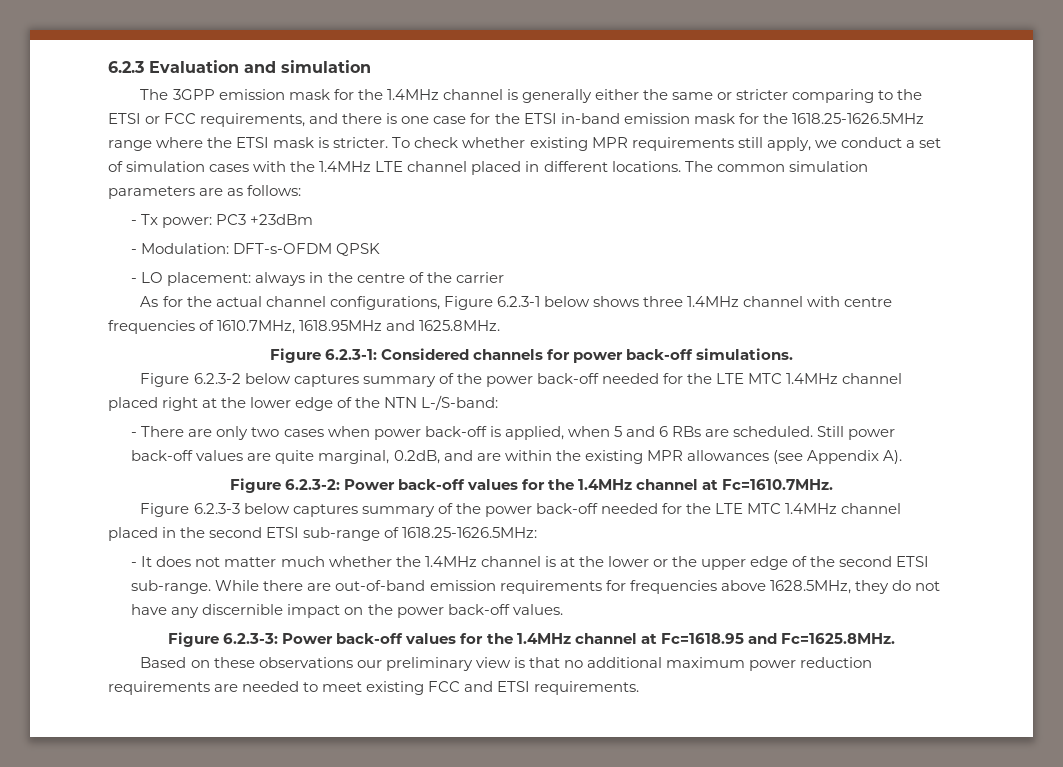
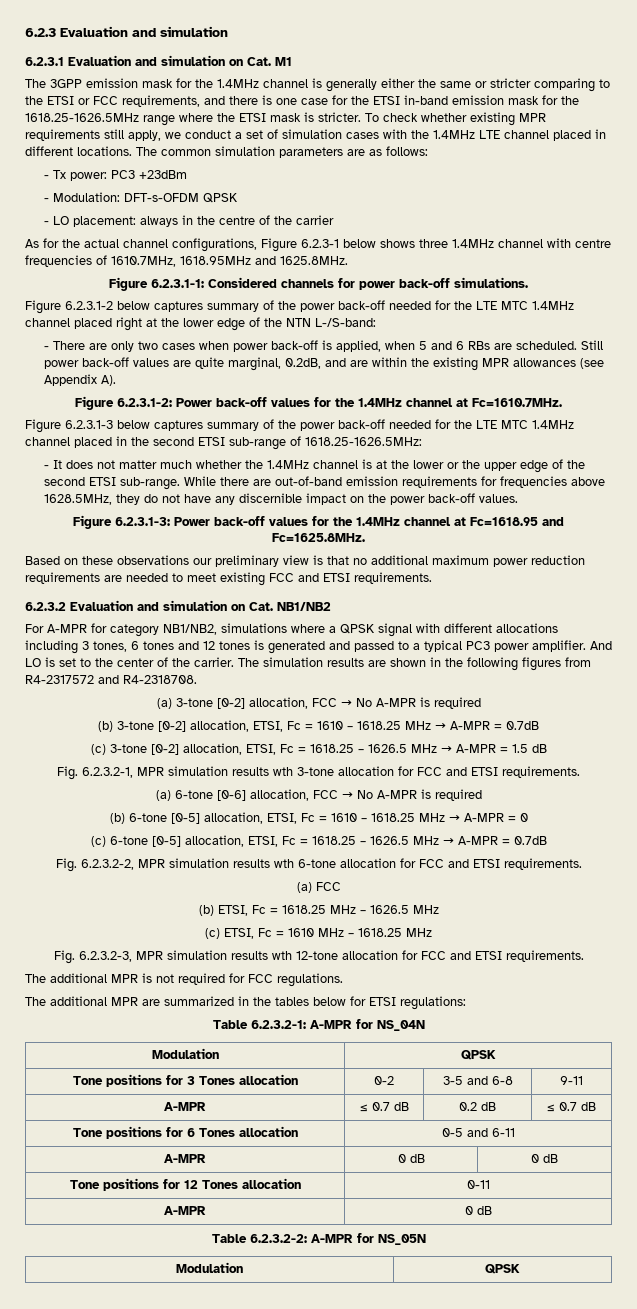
(371, 66) none -> [25,55,292,66] // 6.2.3.1 Evaluation and simulation on Cat. M1
[324,349,377,360] 6.2.3-1: -> [151,279,204,288] 6.2.3.1-1:
[193,373,241,384] 6.2.3-2 -> [65,301,113,310] 6.2.3.1-2
[284,479,340,490] 6.2.3-2: -> [117,398,172,407] 6.2.3.1-2:
[193,503,240,514] 6.2.3-3 -> [65,420,113,429] 6.2.3.1-3
[223,633,279,644] 6.2.3-3: -> [115,517,170,526] 6.2.3.1-3:
(640, 688) none -> [25,600,331,611] [25,623,558,637] [25,640,612,654] [25,657,591,671] [25,675,197,684] [156,697,481,709] [98,720,539,732] [90,743,547,755] [57,766,580,780] [155,789,482,801] [109,812,528,824] [90,835,547,847] [55,858,582,872] [296,882,341,893] [198,905,439,916] [205,928,432,939] [53,950,584,964] [25,973,343,987] [25,996,466,1010] [212,1019,425,1031] [151,1048,219,1059] [460,1050,496,1060] [72,1074,298,1087] [374,1076,394,1085] [442,1076,513,1085] [560,1076,583,1085] [164,1102,206,1111] [359,1102,409,1112] [459,1102,496,1111] [547,1102,596,1112] [72,1126,298,1139] [441,1128,515,1137] [164,1154,206,1163] [397,1154,425,1163] [531,1154,558,1163] [69,1178,301,1191] [466,1180,490,1189] [164,1206,206,1215] [464,1206,492,1215] [211,1233,426,1245] [176,1262,243,1273] [485,1264,520,1274] // 6.2.3.2 Evaluation and simulation on Cat. NB1/NB2 // For A-MPR for category NB1/NB2, simulations where a QPSK signal with different allocations including 3 tones, 6 tones and 12 tones is generated and passed to a typical PC3 power amplifier. And LO is set to the center of the carrier. The simulation results are shown in the following figures from R4-2317572 and R4-2318708. // (a) 3-tone [0-2] allocation, FCC → No A-MPR is required // (b) 3-tone [0-2] allocation, ETSI, Fc = 1610 – 1618.25 MHz → A-MPR = 0.7dB // (c) 3-tone [0-2] allocation, ETSI, Fc = 1618.25 – 1626.5 MHz → A-MPR = 1.5 dB // Fig. 6.2.3.2-1, MPR simulation results wth 3-tone allocation for FCC and ETSI requirements. // (a) 6-tone [0-6] allocation, FCC → No A-MPR is required // (b) 6-tone [0-5] allocation, ETSI, Fc = 1610 – 1618.25 MHz → A-MPR = 0 // (c) 6-tone [0-5] allocation, ETSI, Fc = 1618.25 – 1626.5 MHz → A-MPR = 0.7dB // Fig. 6.2.3.2-2, MPR simulation results wth 6-tone allocation for FCC and ETSI requirements. // (a) FCC // (b) ETSI, Fc = 1618.25 MHz – 1626.5 MHz // (c) ETSI, Fc = 1610 MHz – 1618.25 MHz // Fig. 6.2.3.2-3, MPR simulation results wth 12-tone allocation for FCC and ETSI requirements. // The additional MPR is not required for FCC regulations. // The additional MPR are summarized in the tables below for ETSI regulations: // Table 6.2.3.2-1: A-MPR for NS_04N // Modulation | QPSK // Tone positions for 3 Tones allocation | 0-2 | 3-5 and 6-8 | 9-11 // A-MPR | ≤ 0.7 dB | 0.2 dB | ≤ 0.7 dB // Tone positions for 6 Tones allocation | 0-5 and 6-11 // A-MPR | 0 dB | 0 dB // Tone positions for 12 Tones allocation | 0-11 // A-MPR | 0 dB // Table 6.2.3.2-2: A-MPR for NS_05N // Modulation | QPSK

